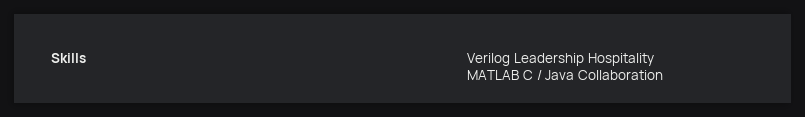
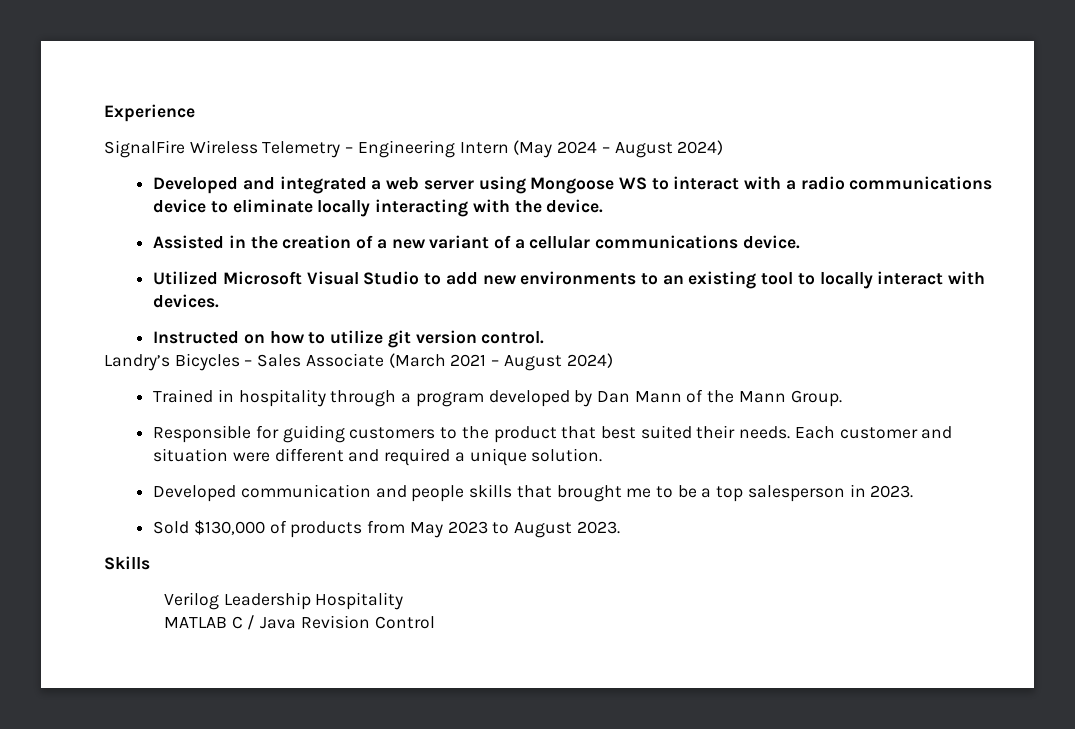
(51, 58) none -> [104,104,195,122] [104,140,724,158] [153,176,993,194] [153,199,604,217] [153,235,800,249] [153,271,986,289] [153,294,220,308] [153,330,545,348] [104,353,613,371] [153,389,842,407] [153,425,953,443] [153,448,603,466] [153,484,914,502] [153,520,620,538] Experience // SignalFire Wireless Telemetry – Engineering Intern (May 2024 – August 2024) // Developed and integrated a web server using Mongoose WS to interact with a radio communications device to eliminate locally interacting with the device. // Assisted in the creation of a new variant of a cellular communications device. // Utilized Microsoft Visual Studio to add new environments to an existing tool to locally interact with devices. // Instructed on how to utilize git version control. // Landry’s Bicycles – Sales Associate (March 2021 – August 2024) // Trained in hospitality through a program developed by Dan Mann of the Mann Group. // Responsible for guiding customers to the product that best suited their needs. Each customer and situation were different and required a unique solution. // Developed communication and people skills that brought me to be a top salesperson in 2023. // Sold $130,000 of products from May 2023 to August 2023. //
[577,70,663,80] Collaboration -> [300,615,435,629] Revision Control

